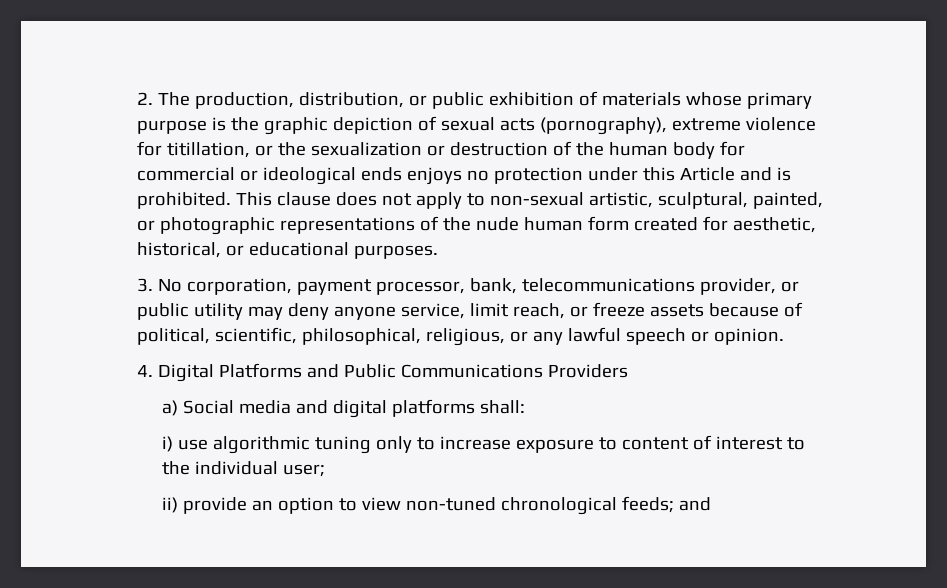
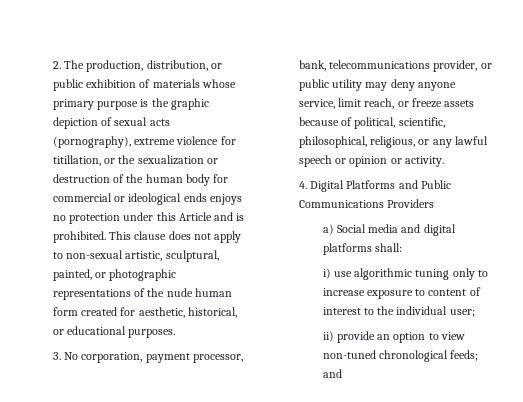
[714,328,785,345] opinion. -> [349,156,444,167] opinion or activity.

